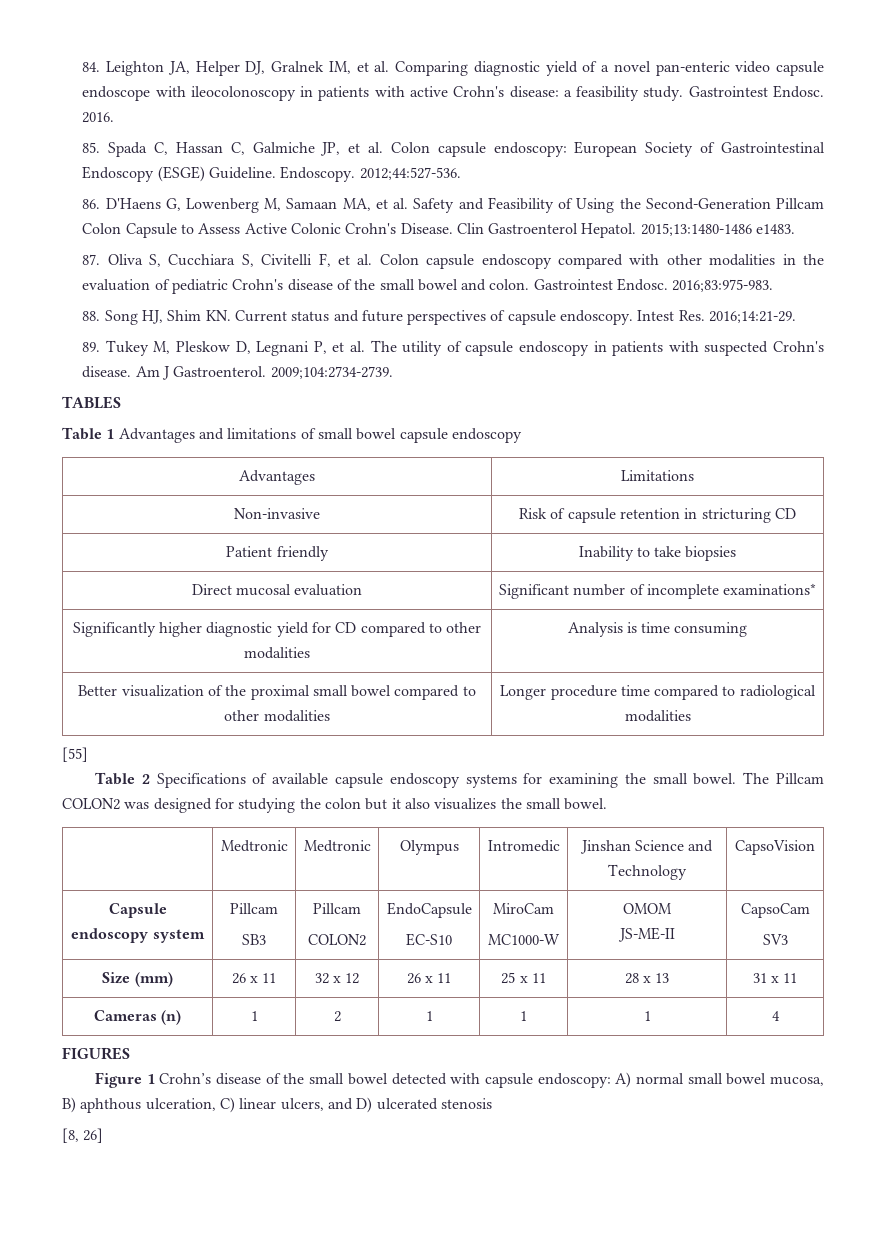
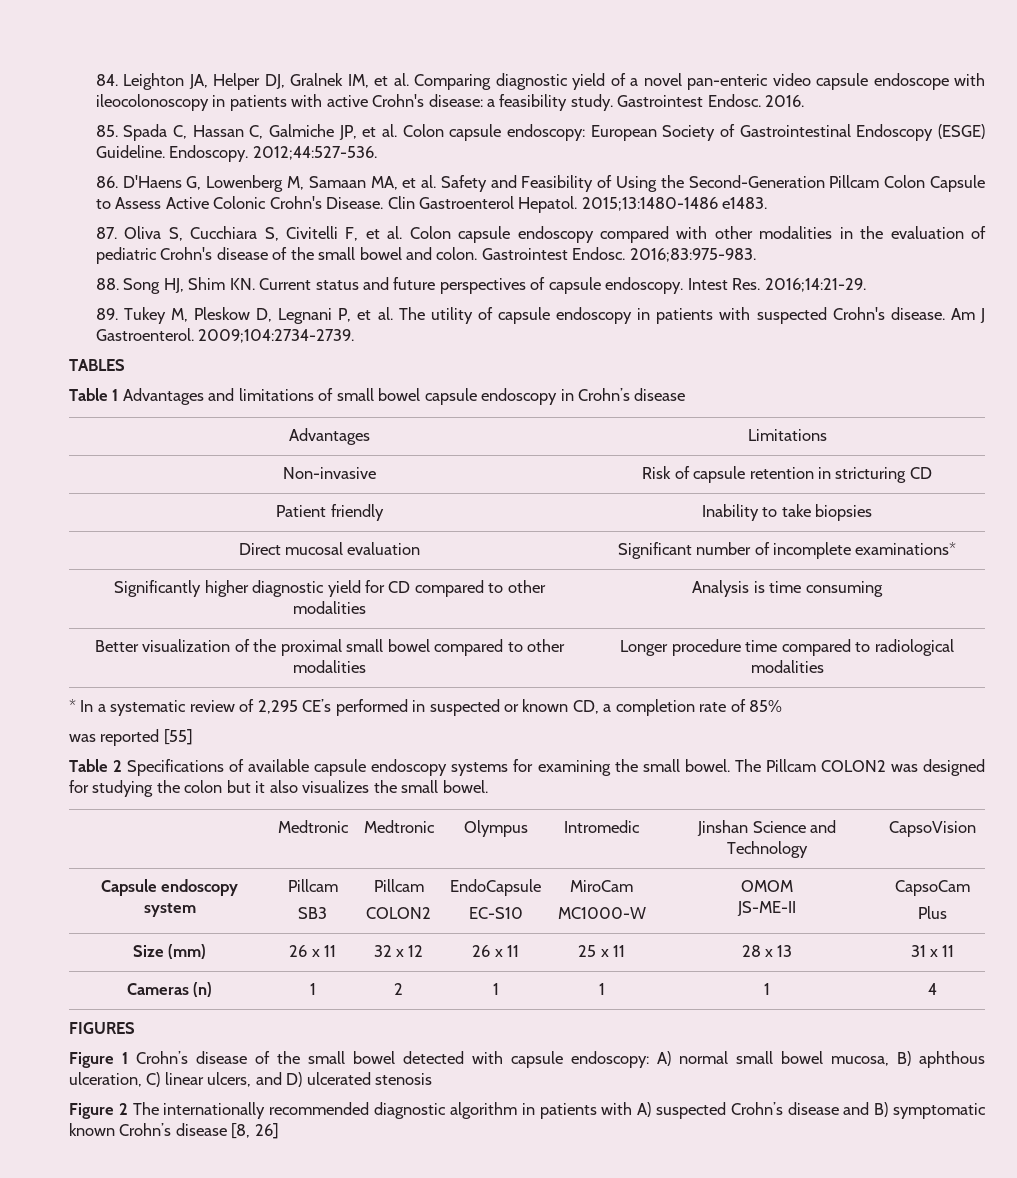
(522, 435) none -> [560,388,686,401] in Crohn’s disease
(691, 716) none -> [69,699,783,716] [69,729,160,746] * In a systematic review of 2,295 CE’s performed in suspected or known CD, a completion rate of 85% // was reported
[762,934,788,945] SV3 -> [918,906,947,919] Plus
(492, 1103) none -> [69,1102,986,1119] [69,1123,227,1136] Figure 2 The internationally recommended diagnostic algorithm in patients with A) suspected Crohn’s disease and B) symptomatic known Crohn’s disease

